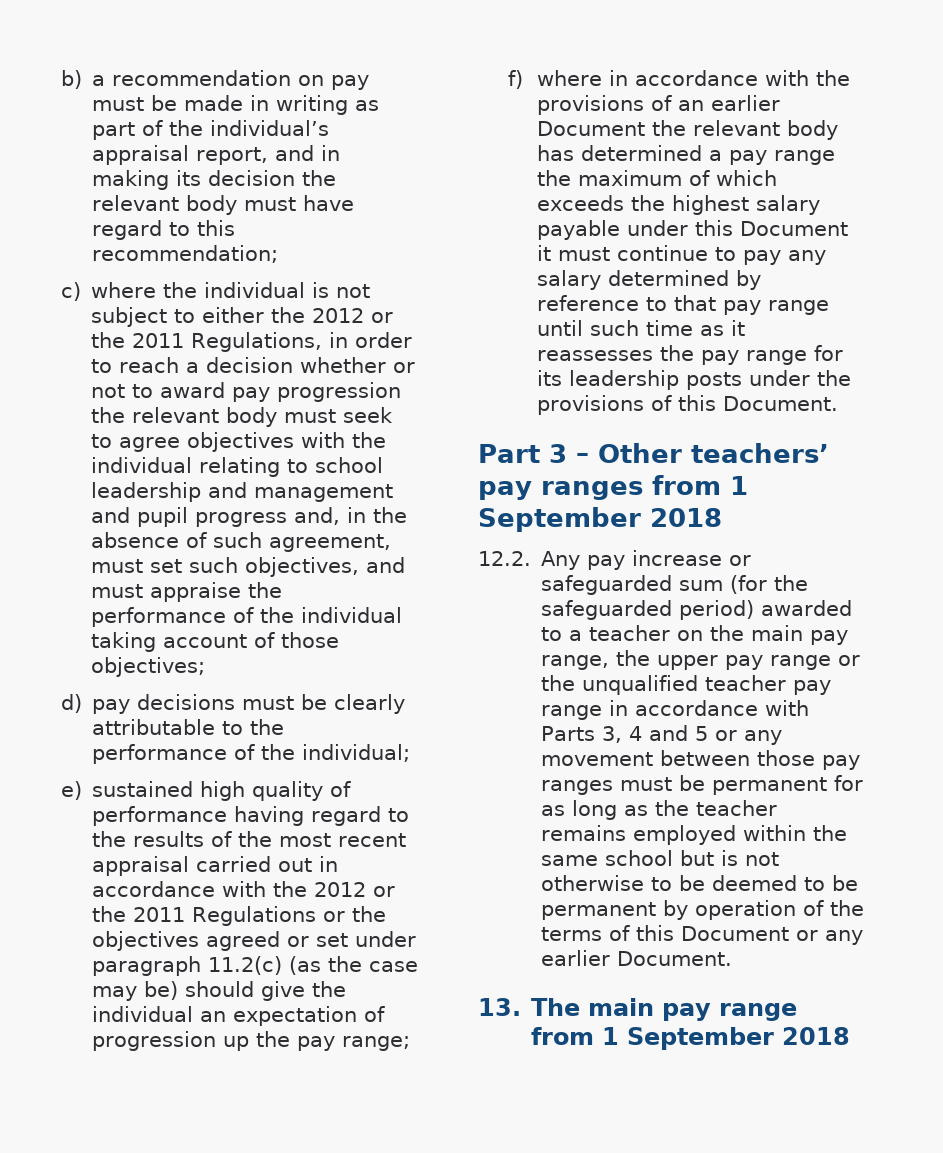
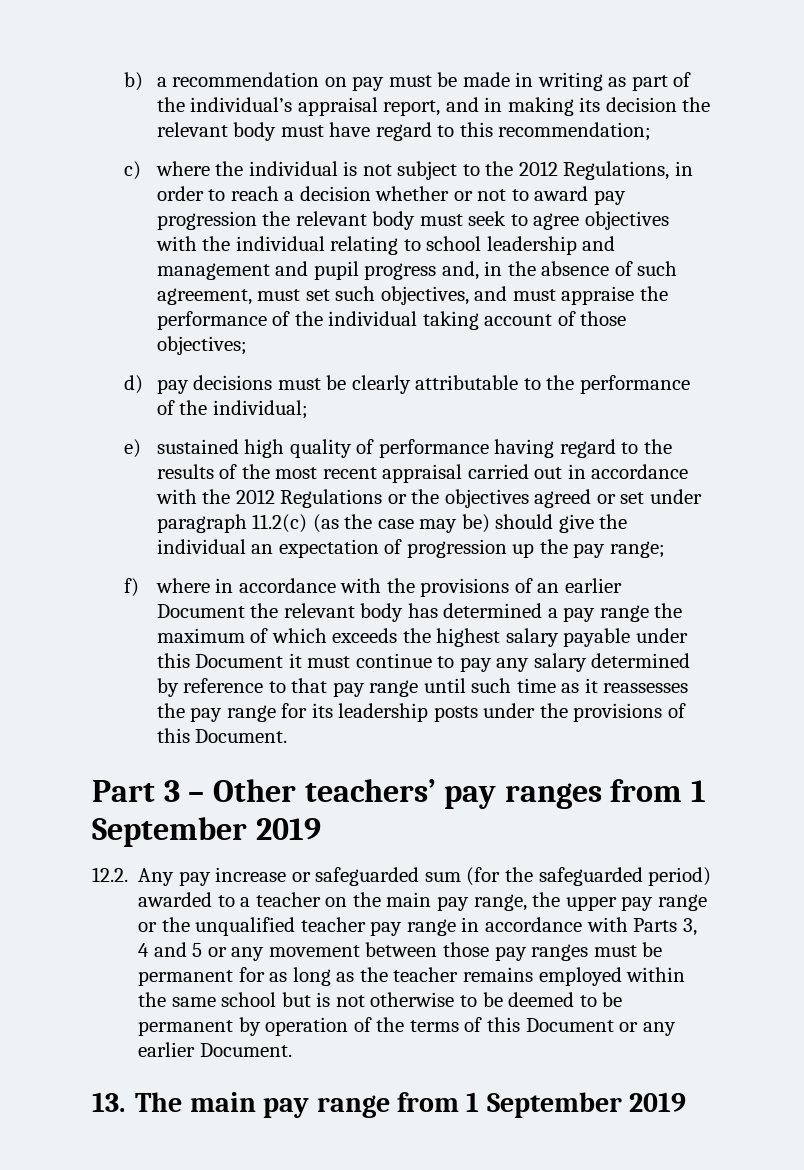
[201,307,393,323] [90,332,184,348] either the 2012 or the 2011 -> [485,161,558,176] the 2012
[372,886,395,897] [91,906,185,922] or the 2011 -> (275, 496) none
[650,508,722,527] 2018 -> [255,818,321,840] 2019
[782,1027,851,1045] 2018 -> [629,1092,687,1112] 2019

